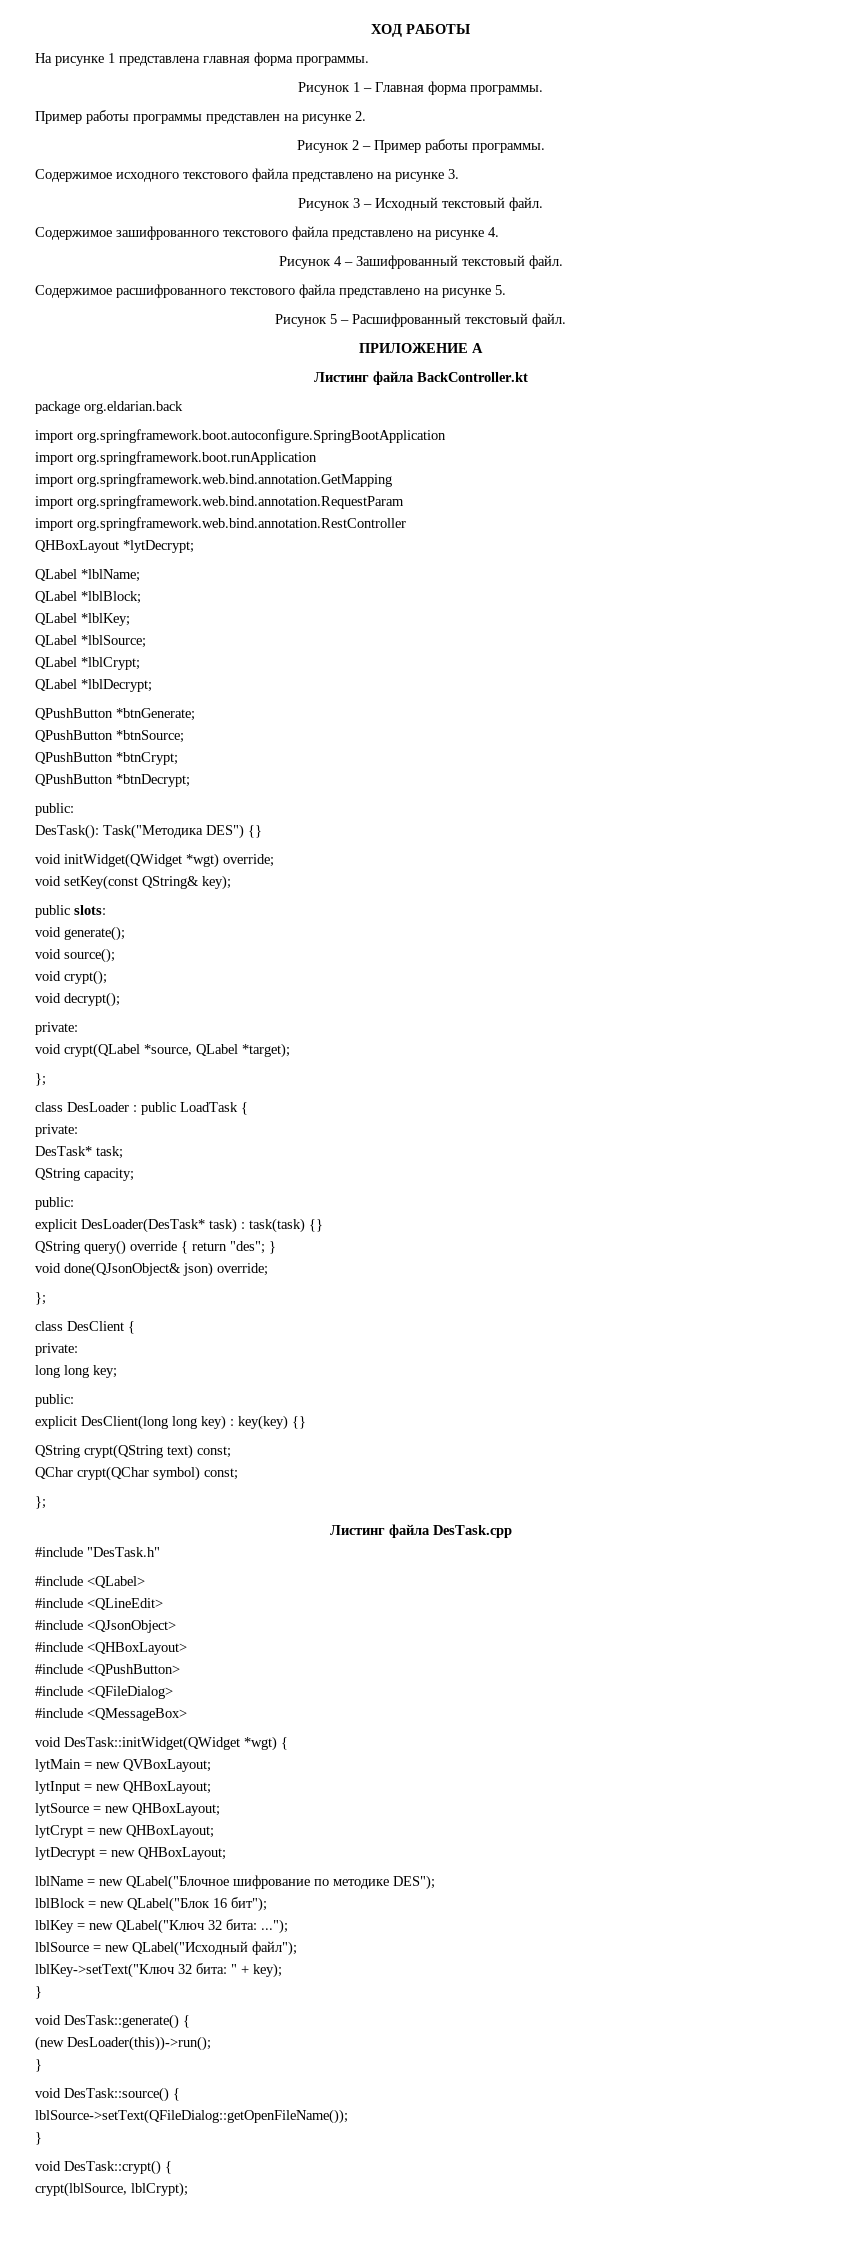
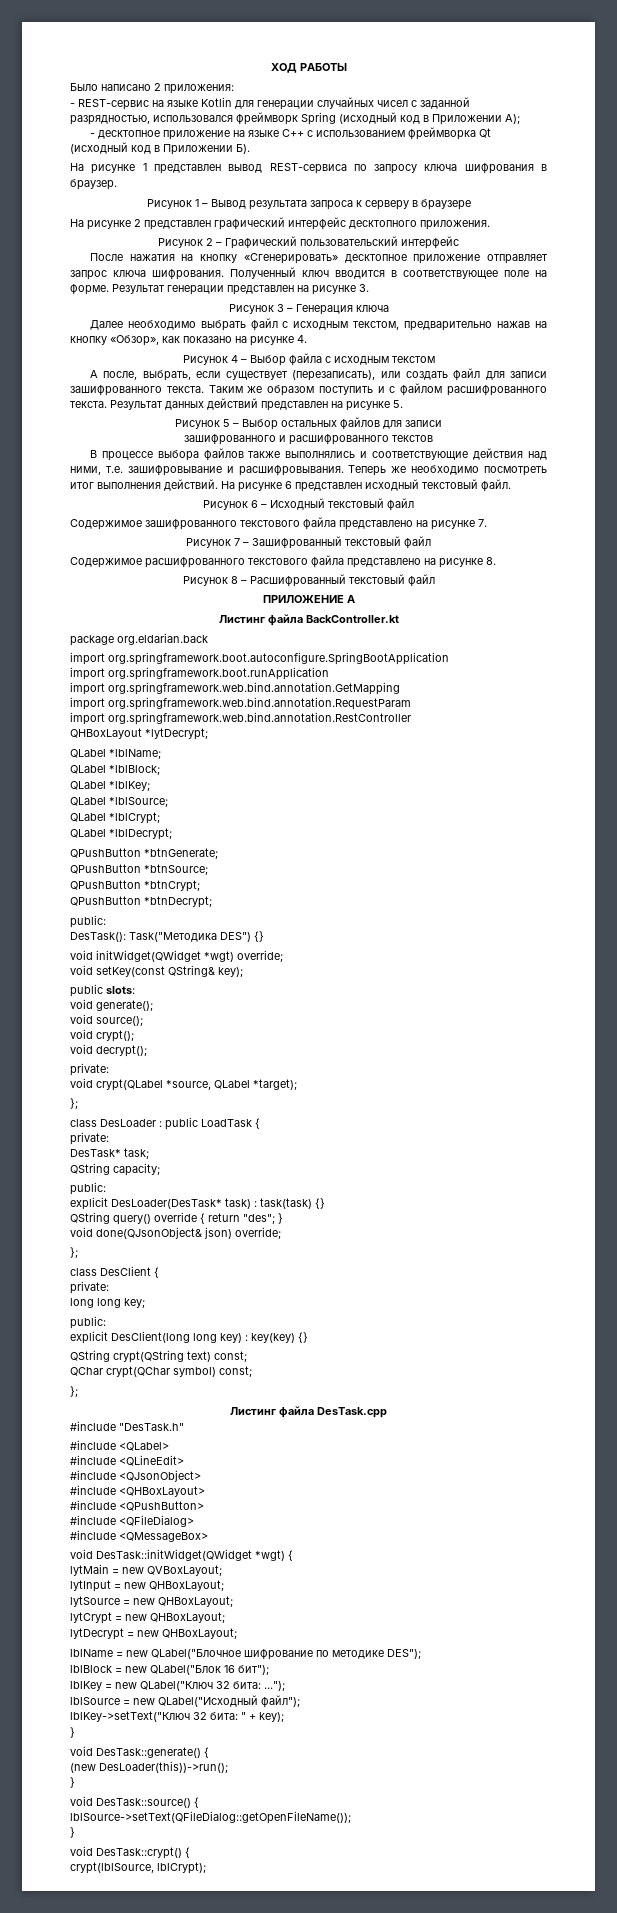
[35,52,369,66] [298,81,543,95] [35,110,366,124] [296,139,545,153] [35,168,373,182] На рисунке 1 представлена главная форма программы. // Рисунок 1 – Главная форма программы. // Пример работы программы представлен на рисунке 2. // Рисунок 2 – Пример работы программы. // Содержимое исходного текстового файла представлено -> [70,83,234,94] [70,97,470,110] [70,112,520,125] [89,127,491,140] [70,142,250,155] [70,163,547,174] [70,179,117,190] [146,199,471,210] [70,217,490,230] [158,236,459,249] [89,253,548,264] [70,267,547,280] [70,284,294,295] Было написано 2 приложения: // - REST-сервис на языке Kotlin для генерации случайных чисел с заданной разрядностью, использовался фреймворк Spring (исходный код в Приложении А); // - десктопное приложение на языке C++ с использованием фреймворка Qt (исходный код в Приложении Б). // На рисунке 1 представлен вывод REST-сервиса по запросу ключа шифрования в браузер. // Рисунок 1 – Вывод результата запроса к серверу в браузере // На рисунке 2 представлен графический интерфейс десктопного приложения. // Рисунок 2 – Графический пользовательский интерфейс // После нажатия на кнопку «Сгенерировать» десктопное приложение отправляет запрос ключа шифрования. Полученный ключ вводится в соответствующее поле на форме. Результат генерации представлен
(372, 206) none -> [295,304,389,315] [89,318,547,331] [70,335,307,346] [182,353,435,366] [89,368,547,381] [70,383,547,396] [70,398,403,411] [175,417,442,430] [184,434,433,445] [89,448,547,461] [70,465,547,476] [70,479,511,492] [203,500,267,510] Генерация ключа // Далее необходимо выбрать файл с исходным текстом, предварительно нажав на кнопку «Обзор», как показано на рисунке 4. // Рисунок 4 – Выбор файла с исходным текстом // А после, выбрать, если существует (перезаписать), или создать файл для записи зашифрованного текста. Таким же образом поступить и с файлом расшифрованного текста. Результат данных действий представлен на рисунке 5. // Рисунок 5 – Выбор остальных файлов для записи // зашифрованного и расшифрованного текстов // В процессе выбора файлов также выполнялись и соответствующие действия над ними, т.е. зашифровывание и расшифровывания. Теперь же необходимо посмотреть итог выполнения действий. На рисунке 6 представлен исходный текстовый файл. // Рисунок 6 –
[509,197,543,211] файл. -> [387,498,414,511] файл
[488,227,499,237] [278,256,342,269] 4. // Рисунок 4 -> [478,519,487,527] [186,538,240,548] 7. // Рисунок 7
[528,255,563,269] файл. -> [404,536,431,549] файл
[495,285,506,295] [275,314,337,327] 5. // Рисунок 5 -> [486,557,496,565] [182,576,238,586] 8. // Рисунок 8
[532,313,566,327] файл. -> [407,574,435,587] файл

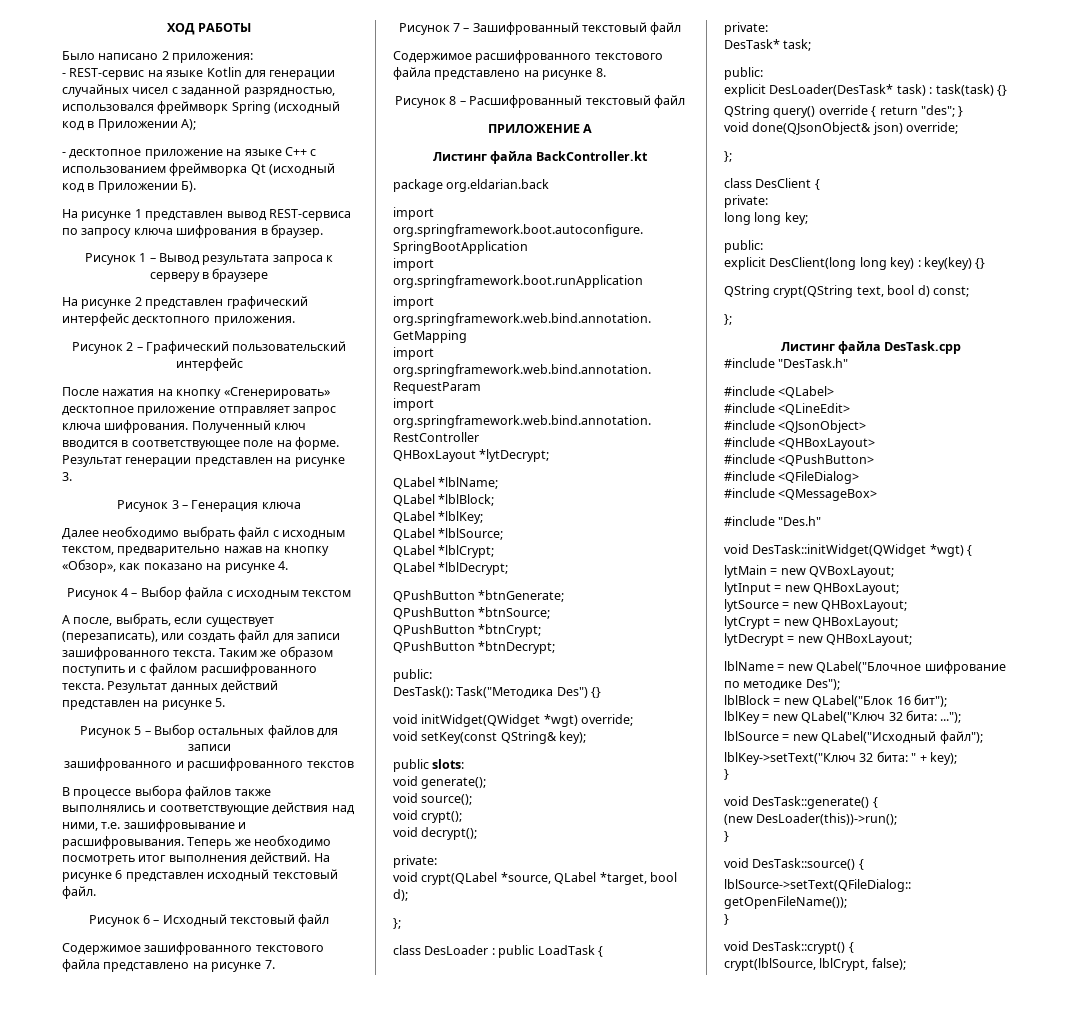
[220,932,251,942] DES") -> [556,687,588,698] Des")
[253,1079,297,1090] *target); -> [599,872,677,885] [393,889,408,901] *target, bool d);
[70,1163,160,1176] // QString capacity; -> (812, 45) none
[187,1351,247,1362] [70,1366,216,1378] text) const; // QChar crypt(QChar symbol) -> [856,285,930,297] text, bool d)
(208, 1537) none -> [724,516,822,526] // #include "Des.h"
[387,1649,421,1659] DES"); -> [805,679,840,690] Des");
[157,1862,206,1874] lblCrypt); -> [819,958,906,971] lblCrypt, false);

